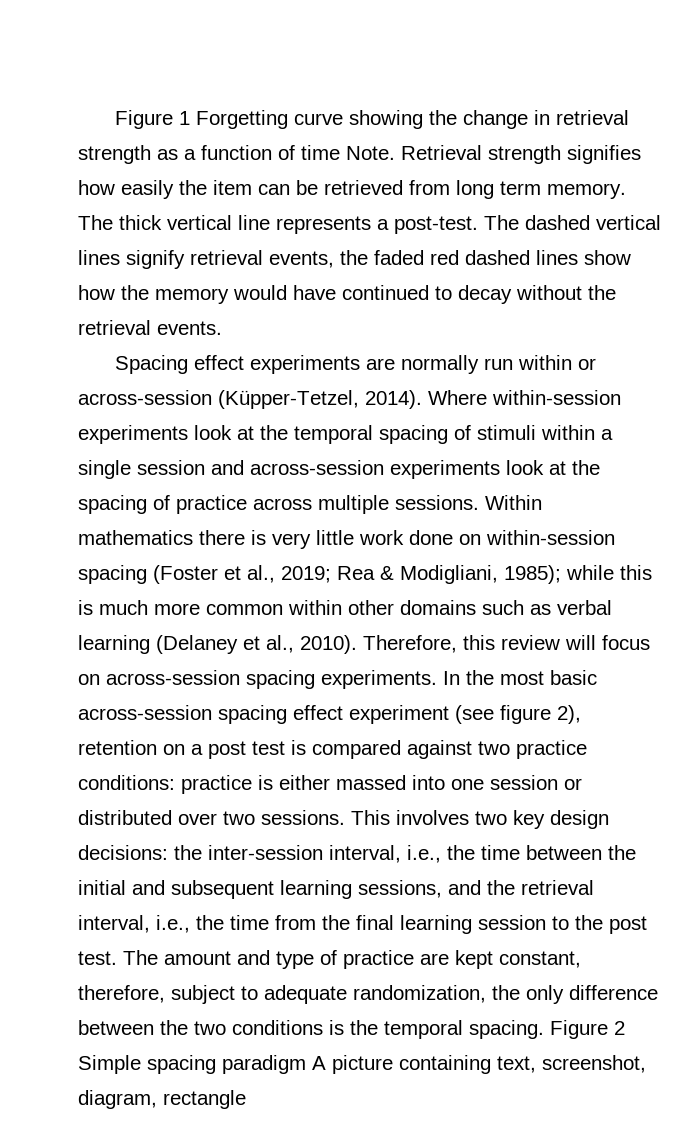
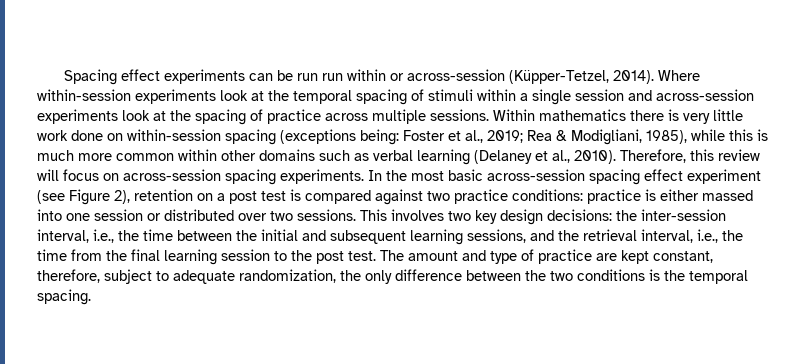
[115,110,630,129] [78,145,641,164] [78,180,626,199] [78,215,661,234] [78,250,631,269] [78,285,616,304] [78,320,222,335] [115,355,480,374] Figure 1 Forgetting curve showing the change in retrieval strength as a function of time Note. Retrieval strength signifies how easily the item can be retrieved from long term memory. The thick vertical line represents a post-test. The dashed vertical lines signify retrieval events, the faded red dashed lines show how the memory would have continued to decay without the retrieval events. // Spacing effect experiments are normally -> [64,69,319,85] Spacing effect experiments can be run
[153,565,218,584] (Foster -> [280,129,445,145] (exceptions being: Foster
[504,565,561,584] 1985); -> [646,130,687,144] 1985),
[500,705,551,724] figure -> [69,189,110,205] Figure
[550,1020,625,1039] [78,1055,646,1074] [78,1090,246,1109] Figure 2 Simple spacing paradigm A picture containing text, screenshot, diagram, rectangle -> (91, 297) none

